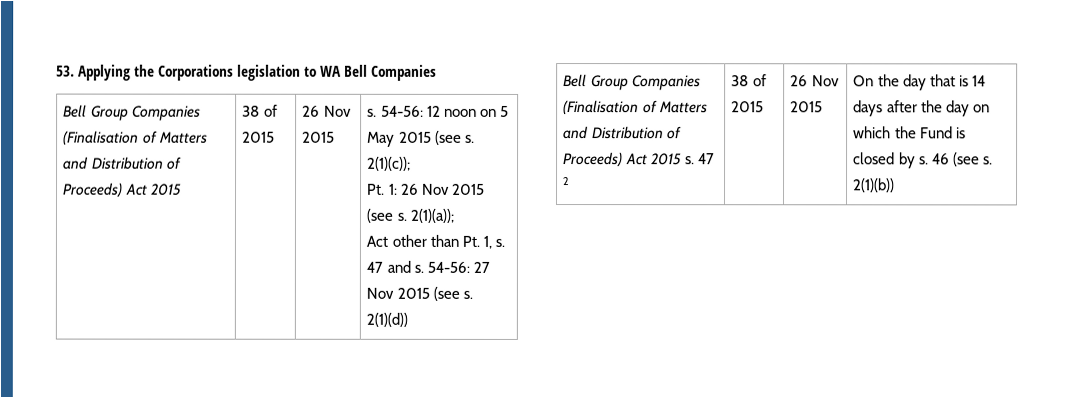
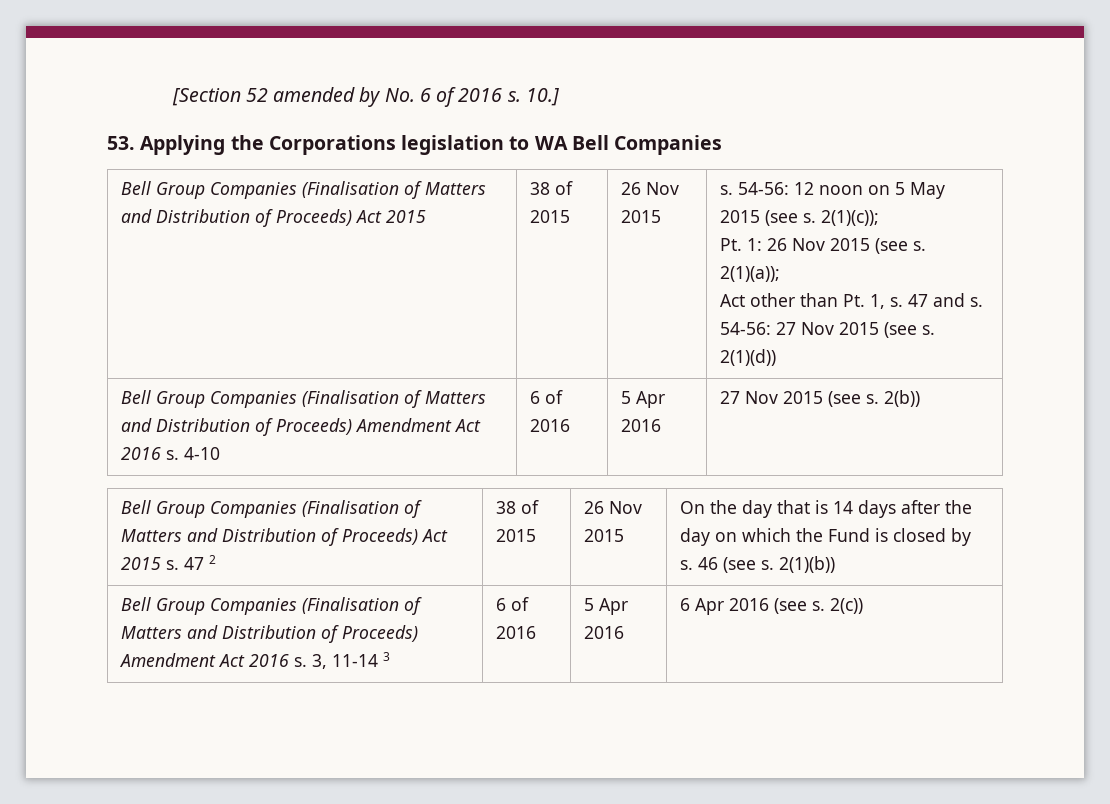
(56, 71) none -> [171,87,559,107] [Section 52 amended by No. 6 of 2016 s. 10.] //
(409, 319) none -> [121,390,487,408] [121,418,482,436] [121,447,221,460] [530,390,564,404] [530,419,571,432] [621,391,666,408] [621,419,662,432] [720,390,921,407] // Bell Group Companies (Finalisation of Matters and Distribution of Proceeds) Amendment Act 2016 s. 4-10 | 6 of 2016 | 5 Apr 2016 | 27 Nov 2015 (see s. 2(b))
(896, 185) none -> [121,597,423,615] [121,625,419,643] [120,652,391,669] [496,597,530,611] [496,626,537,639] [584,598,629,615] [584,626,625,639] [680,598,864,615] // Bell Group Companies (Finalisation of Matters and Distribution of Proceeds) Amendment Act 2016 s. 3, 11-14 3 | 6 of 2016 | 5 Apr 2016 | 6 Apr 2016 (see s. 2(c))

